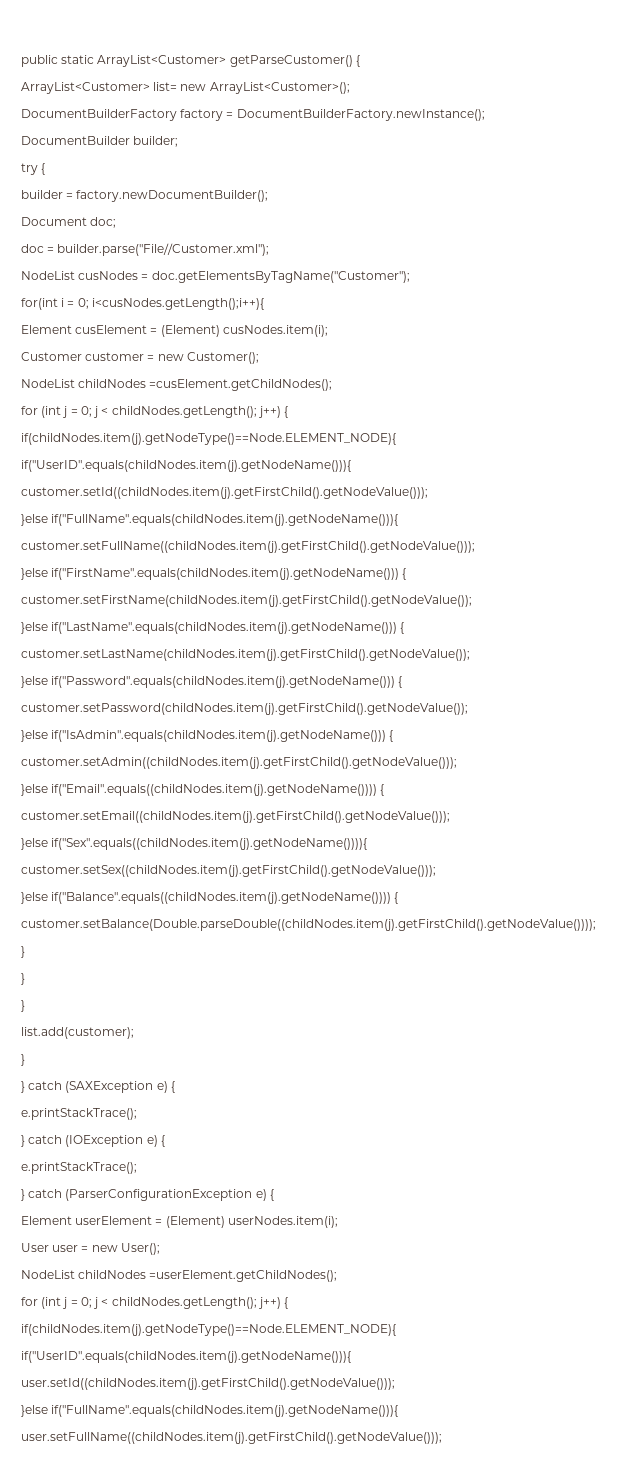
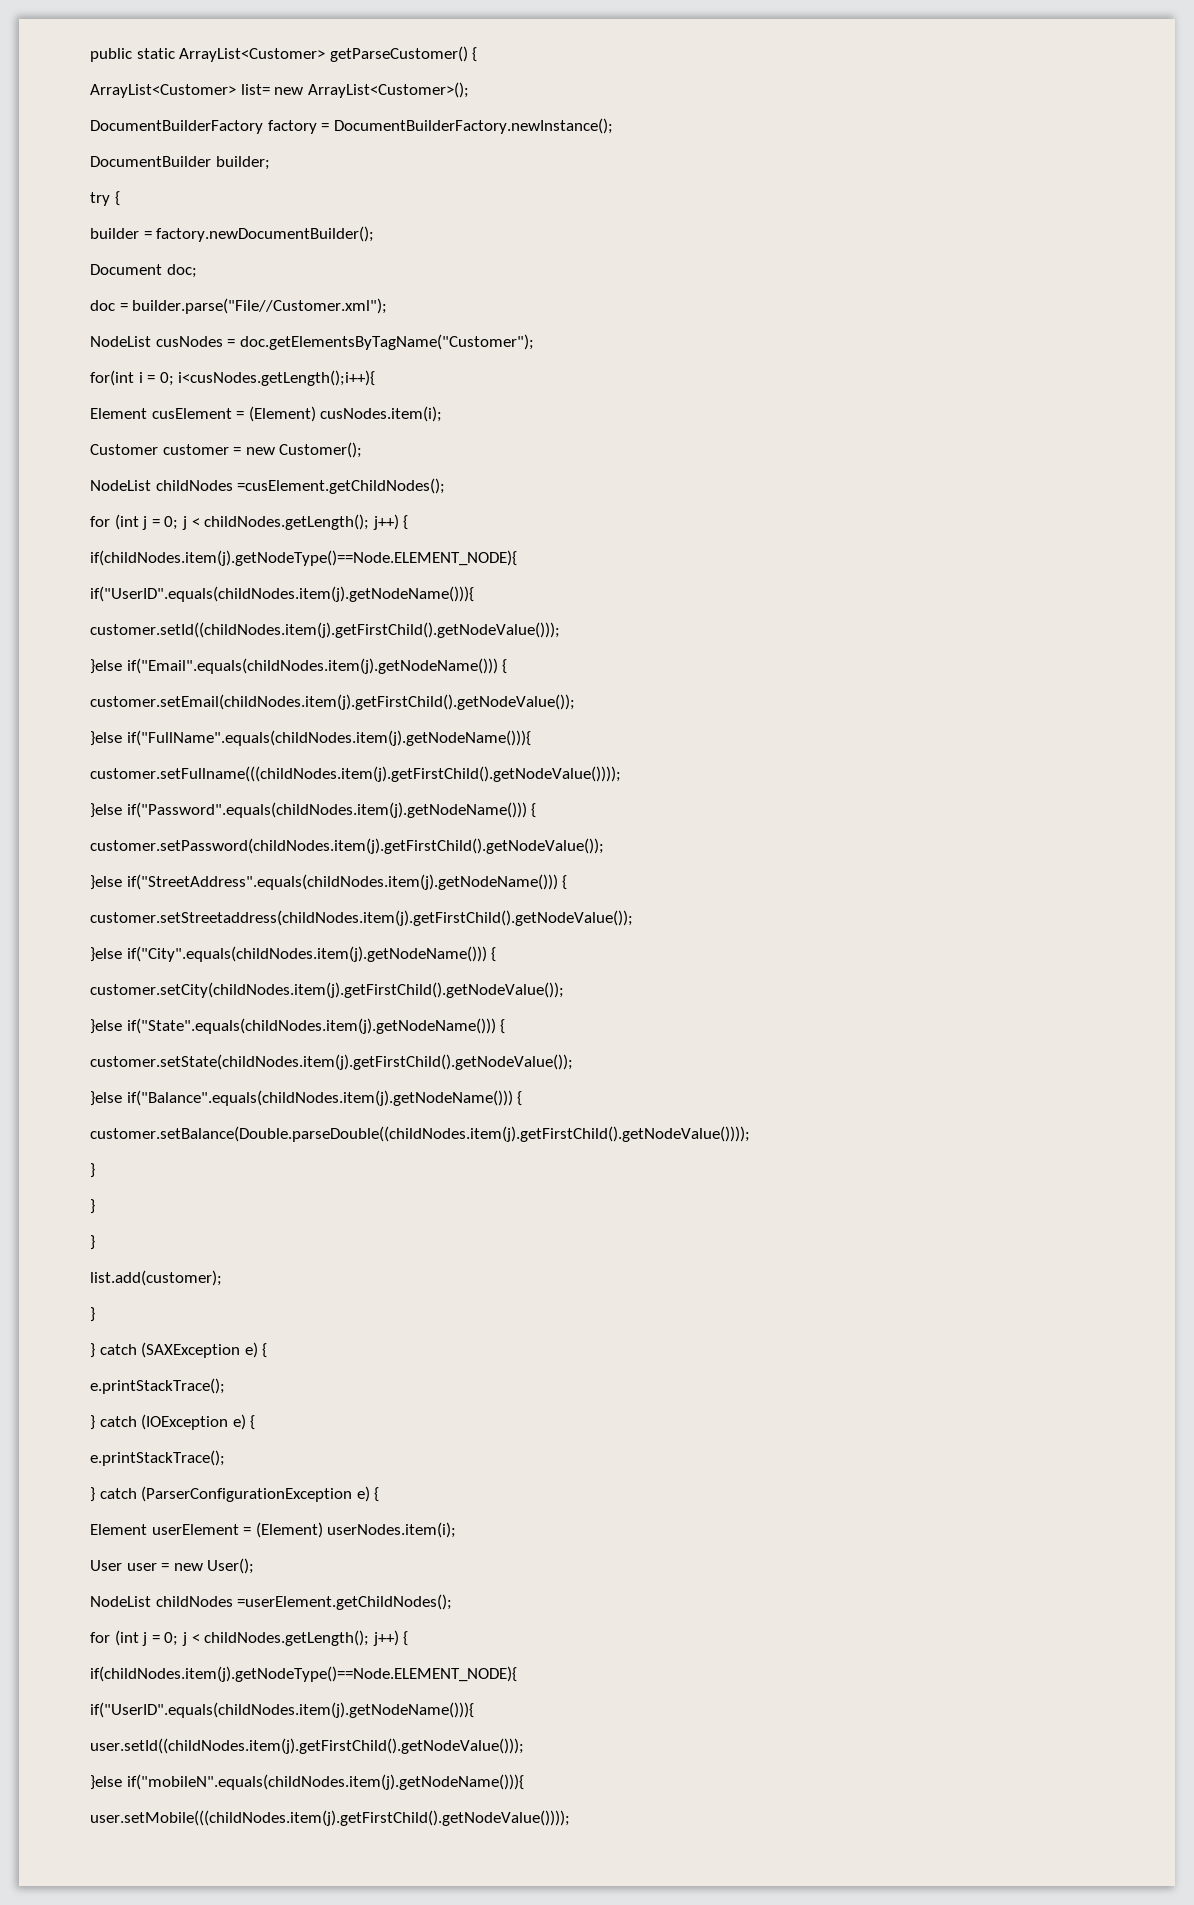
[51,514,399,526] [21,541,475,553] [21,568,407,580] [21,595,472,607] [21,622,405,634] [21,649,470,661] if("FullName".equals(childNodes.item(j).getNodeName())){ // customer.setFullName((childNodes.item(j).getFirstChild().getNodeValue())); // }else if("FirstName".equals(childNodes.item(j).getNodeName())) { // customer.setFirstName(childNodes.item(j).getFirstChild().getNodeValue()); // }else if("LastName".equals(childNodes.item(j).getNodeName())) { // customer.setLastName(childNodes.item(j).getFirstChild().getNodeValue()); -> [126,658,508,674] [90,694,575,710] [90,730,531,746] [90,766,621,782] if("Email".equals(childNodes.item(j).getNodeName())) { // customer.setEmail(childNodes.item(j).getFirstChild().getNodeValue()); // }else if("FullName".equals(childNodes.item(j).getNodeName())){ // customer.setFullname(((childNodes.item(j).getFirstChild().getNodeValue())));
[51,730,394,742] [21,757,457,769] [21,784,385,796] [21,811,450,823] [21,838,368,850] [21,865,436,877] [21,892,392,904] if("IsAdmin".equals(childNodes.item(j).getNodeName())) { // customer.setAdmin((childNodes.item(j).getFirstChild().getNodeValue())); // }else if("Email".equals((childNodes.item(j).getNodeName()))) { // customer.setEmail((childNodes.item(j).getFirstChild().getNodeValue())); // }else if("Sex".equals((childNodes.item(j).getNodeName()))){ // customer.setSex((childNodes.item(j).getFirstChild().getNodeValue())); // }else if("Balance".equals((childNodes.item(j).getNodeName()))) -> [126,874,568,890] [90,910,633,926] [90,946,497,962] [90,982,564,998] [90,1018,506,1034] [90,1054,573,1070] [90,1090,513,1106] if("StreetAddress".equals(childNodes.item(j).getNodeName())) { // customer.setStreetaddress(childNodes.item(j).getFirstChild().getNodeValue()); // }else if("City".equals(childNodes.item(j).getNodeName())) { // customer.setCity(childNodes.item(j).getFirstChild().getNodeValue()); // }else if("State".equals(childNodes.item(j).getNodeName())) { // customer.setState(childNodes.item(j).getFirstChild().getNodeValue()); // }else if("Balance".equals(childNodes.item(j).getNodeName()))
[51,1405,399,1417] [21,1432,442,1444] if("FullName".equals(childNodes.item(j).getNodeName())){ // user.setFullName((childNodes.item(j).getFirstChild().getNodeValue())); -> [126,1774,524,1790] [90,1810,570,1826] if("mobileN".equals(childNodes.item(j).getNodeName())){ // user.setMobile(((childNodes.item(j).getFirstChild().getNodeValue())));

